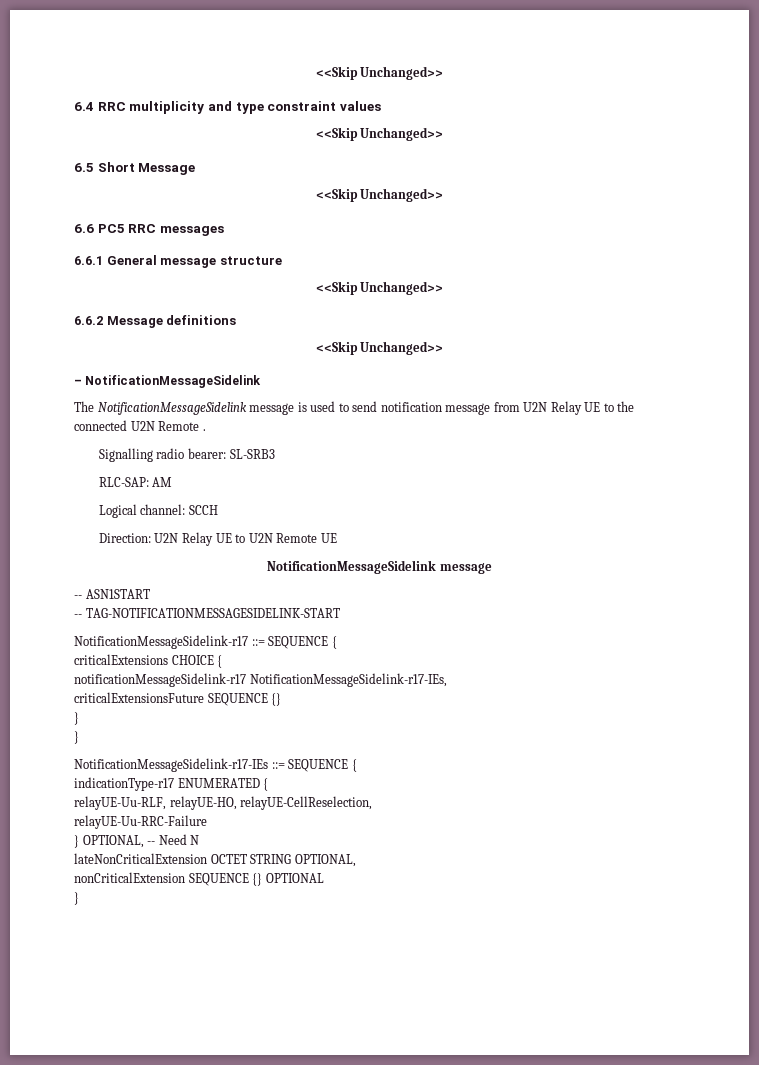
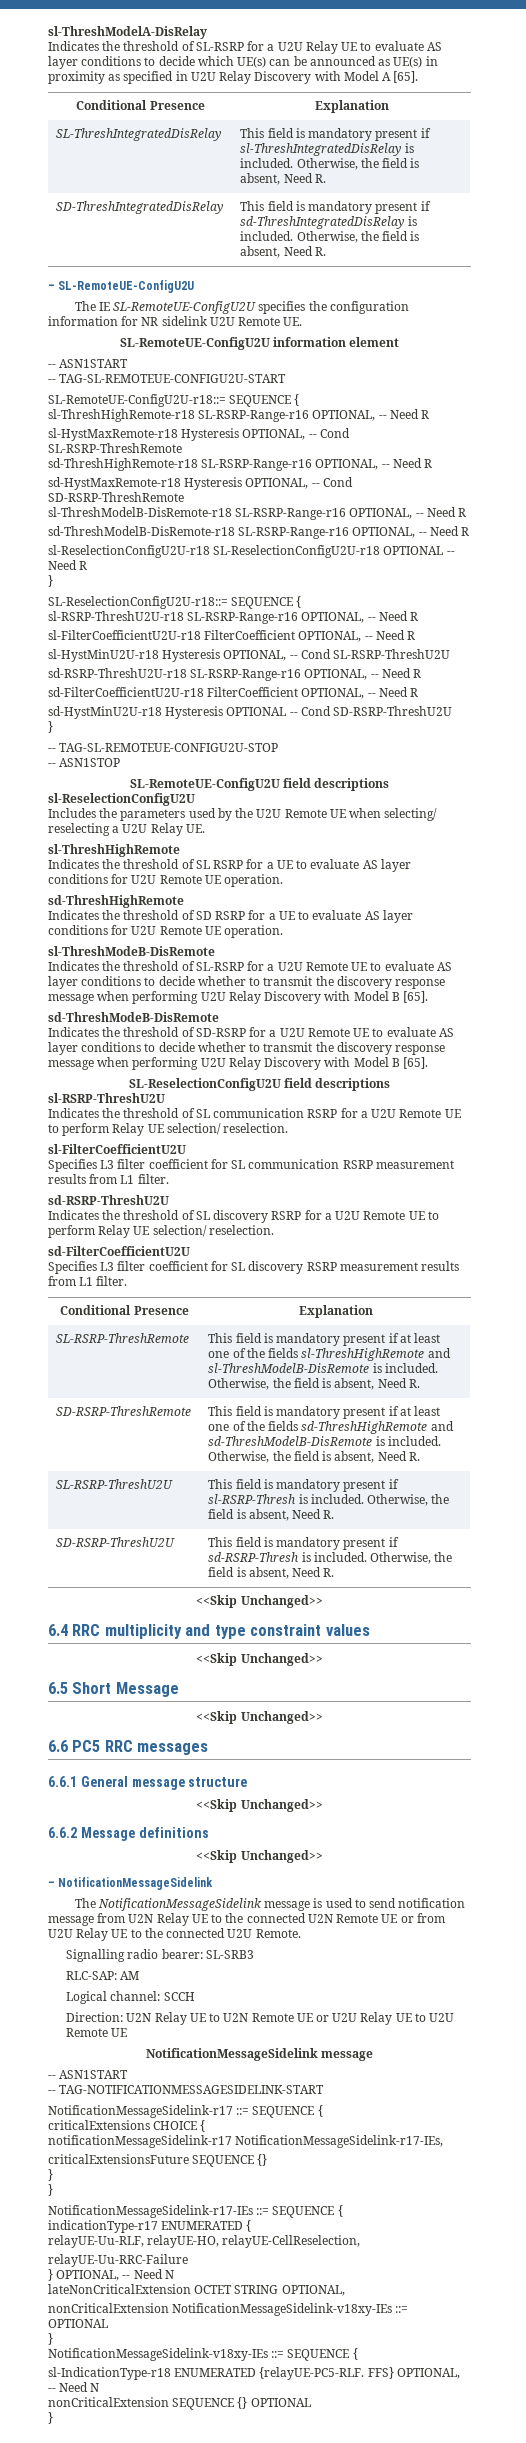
(315, 73) none -> [48,26,207,39] [48,41,442,54] [48,56,438,69] [48,71,419,84] [76,100,205,110] [314,100,389,113] [56,128,222,141] [240,128,431,141] [240,143,414,156] [240,158,420,170] [240,173,326,185] [56,201,224,214] [240,201,431,214] [240,216,417,229] [240,231,420,243] [240,246,326,258] [48,280,195,293] [74,301,409,314] [48,316,303,326] [119,337,400,350] [48,359,129,368] [48,374,287,383] [48,394,300,407] [48,409,430,422] [48,428,350,441] [48,443,182,453] [48,458,433,471] [48,477,353,490] [48,492,184,502] [48,507,467,520] [48,526,470,539] [48,545,455,558] [48,560,88,570] [48,575,53,587] [48,596,302,609] [48,611,419,624] [48,630,416,642] [48,649,451,662] [48,668,422,681] [48,687,419,699] [48,706,453,719] [48,721,53,733] [48,743,279,752] [48,758,121,767] [129,778,390,791] [48,793,195,806] [48,808,438,821] [48,823,205,836] [48,844,180,857] [48,859,411,872] [48,874,284,887] [48,895,184,908] [48,910,413,923] [48,925,284,938] [48,946,215,956] [48,961,452,971] [48,976,446,989] [48,991,429,1004] [48,1012,219,1022] [48,1027,454,1037] [48,1042,446,1055] [48,1057,429,1070] [128,1078,391,1091] [48,1093,165,1103] [48,1108,461,1118] [48,1123,289,1136] [48,1144,186,1154] [48,1159,454,1172] [48,1174,169,1184] [48,1195,169,1205] [48,1210,439,1223] [48,1225,274,1238] [48,1246,190,1256] [48,1261,460,1274] [48,1276,128,1286] [60,1305,189,1315] [298,1305,373,1318] [56,1333,190,1343] [208,1333,441,1346] [208,1348,451,1361] [208,1363,438,1373] [208,1378,420,1390] [56,1406,192,1416] [208,1406,441,1419] [208,1421,454,1434] [208,1436,441,1446] [208,1451,420,1463] [56,1479,174,1489] [208,1479,399,1492] [208,1494,450,1506] [208,1509,335,1521] [56,1537,176,1547] [208,1537,399,1550] [208,1552,453,1564] [208,1567,335,1579] sl-ThreshModelA-DisRelay // Indicates the threshold of SL-RSRP for a U2U Relay UE to evaluate AS layer conditions to decide which UE(s) can be announced as UE(s) in proximity as specified in U2U Relay Discovery with Model A [65]. // Conditional Presence | Explanation // SL-ThreshIntegratedDisRelay | This field is mandatory present if sl-ThreshIntegratedDisRelay is included. Otherwise, the field is absent, Need R. // SD-ThreshIntegratedDisRelay | This field is mandatory present if sd-ThreshIntegratedDisRelay is included. Otherwise, the field is absent, Need R. // – SL-RemoteUE-ConfigU2U // The IE SL-RemoteUE-ConfigU2U specifies the configuration information for NR sidelink U2U Remote UE. // SL-RemoteUE-ConfigU2U information element // -- ASN1START // -- TAG-SL-REMOTEUE-CONFIGU2U-START // SL-RemoteUE-ConfigU2U-r18::= SEQUENCE { // sl-ThreshHighRemote-r18 SL-RSRP-Range-r16 OPTIONAL, -- Need R // sl-HystMaxRemote-r18 Hysteresis OPTIONAL, -- Cond SL-RSRP-ThreshRemote // sd-ThreshHighRemote-r18 SL-RSRP-Range-r16 OPTIONAL, -- Need R // sd-HystMaxRemote-r18 Hysteresis OPTIONAL, -- Cond SD-RSRP-ThreshRemote // sl-ThreshModelB-DisRemote-r18 SL-RSRP-Range-r16 OPTIONAL, -- Need R // sd-ThreshModelB-DisRemote-r18 SL-RSRP-Range-r16 OPTIONAL, -- Need R // sl-ReselectionConfigU2U-r18 SL-ReselectionConfigU2U-r18 OPTIONAL -- Need R // } // SL-ReselectionConfigU2U-r18::= SEQUENCE { // sl-RSRP-ThreshU2U-r18 SL-RSRP-Range-r16 OPTIONAL, -- Need R // sl-FilterCoefficientU2U-r18 FilterCoefficient OPTIONAL, -- Need R // sl-HystMinU2U-r18 Hysteresis OPTIONAL, -- Cond SL-RSRP-ThreshU2U // sd-RSRP-ThreshU2U-r18 SL-RSRP-Range-r16 OPTIONAL, -- Need R // sd-FilterCoefficientU2U-r18 FilterCoefficient OPTIONAL, -- Need R // sd-HystMinU2U-r18 Hysteresis OPTIONAL -- Cond SD-RSRP-ThreshU2U // } // -- TAG-SL-REMOTEUE-CONFIGU2U-STOP // -- ASN1STOP // SL-RemoteUE-ConfigU2U field descriptions // sl-ReselectionConfigU2U // Includes the parameters used by the U2U Remote UE when selecting/ reselecting a U2U Relay UE. // sl-ThreshHighRemote // Indicates the threshold of SL RSRP for a UE to evaluate AS layer conditions for U2U Remote UE operation. // sd-ThreshHighRemote // Indicates the threshold of SD RSRP for a UE to evaluate AS layer conditions for U2U Remote UE operation. // sl-ThreshModeB-DisRemote // Indicates the threshold of SL-RSRP for a U2U Remote UE to evaluate AS layer conditions to decide whether to transmit the discovery response message when performing U2U Relay Discovery with Model B [65]. // sd-ThreshModeB-DisRemote // Indicates the threshold of SD-RSRP for a U2U Remote UE to evaluate AS layer conditions to decide whether to transmit the discovery response message when performing U2U Relay Discovery with Model B [65]. // SL-ReselectionConfigU2U field descriptions // sl-RSRP-ThreshU2U // Indicates the threshold of SL communication RSRP for a U2U Remote UE to perform Relay UE selection/ reselection. // sl-FilterCoefficientU2U // Specifies L3 filter coefficient for SL communication RSRP measurement results from L1 filter. // sd-RSRP-ThreshU2U // Indicates the threshold of SL discovery RSRP for a U2U Remote UE to perform Relay UE selection/ reselection. // sd-FilterCoefficientU2U // Specifies L3 filter coefficient for SL discovery RSRP measurement results from L1 filter. // Conditional Presence | Explanation // SL-RSRP-ThreshRemote | This field is mandatory present if at least one of the fields sl-ThreshHighRemote and sl-ThreshModelB-DisRemote is included. Otherwise, the field is absent, Need R. // SD-RSRP-ThreshRemote | This field is mandatory present if at least one of the fields sd-ThreshHighRemote and sd-ThreshModelB-DisRemote is included. Otherwise, the field is absent, Need R. // SL-RSRP-ThreshU2U | This field is mandatory present if sl-RSRP-Thresh is included. Otherwise, the field is absent, Need R. // SD-RSRP-ThreshU2U | This field is mandatory present if sd-RSRP-Thresh is included. Otherwise, the field is absent, Need R. //
[202,429,206,431] . -> [381,1913,445,1923] [48,1928,301,1941] UE or from U2U Relay UE to the connected U2U Remote.
(337, 538) none -> [315,2012,455,2025] [66,2028,128,2037] or U2U Relay UE to U2U Remote UE
(356, 860) none -> [48,2303,409,2316] [48,2319,108,2328] [48,2333,53,2345] [48,2348,358,2361] [48,2367,460,2380] [48,2382,100,2392] // nonCriticalExtension NotificationMessageSidelink-v18xy-IEs ::= OPTIONAL // } // NotificationMessageSidelink-v18xy-IEs ::= SEQUENCE { // sl-IndicationType-r18 ENUMERATED {relayUE-PC5-RLF. FFS} OPTIONAL, -- Need N

